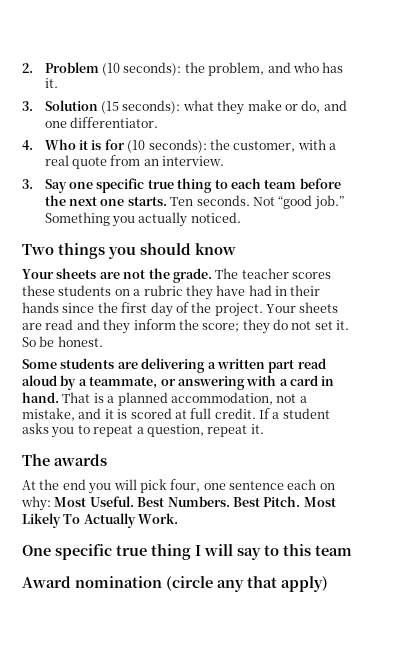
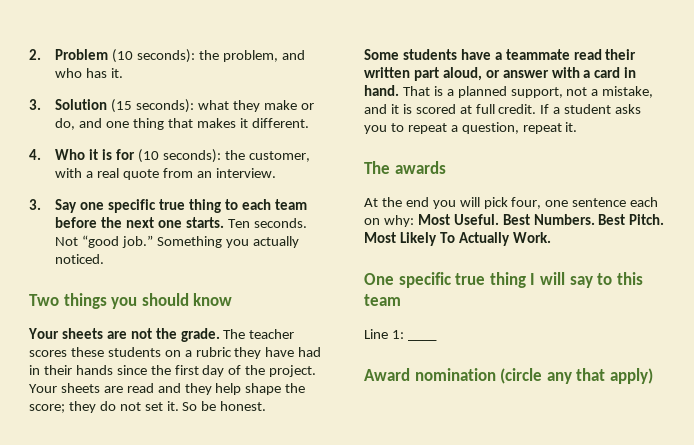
[69,117,158,128] differentiator. -> [132,118,309,130] thing that makes it different.
[133,319,176,330] inform -> [215,383,282,395] help shape
[117,358,326,373] [22,375,245,390] are delivering a written part read aloud by a teammate, or answering -> [460,49,637,60] [364,67,549,81] have a teammate read their written part aloud, or answer
[170,392,273,405] accommodation, -> [510,87,563,98] support,
(352, 550) none -> [364,329,404,339] [407,339,437,341] // Line 1: ____

